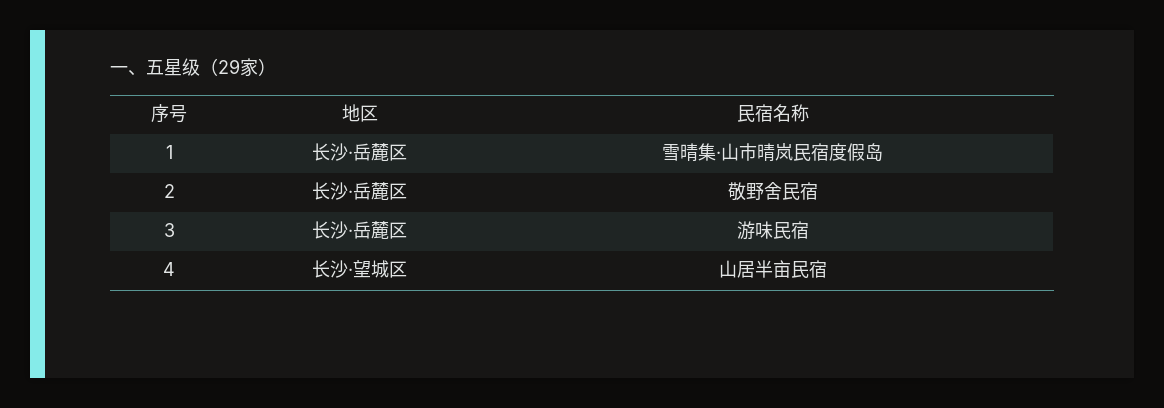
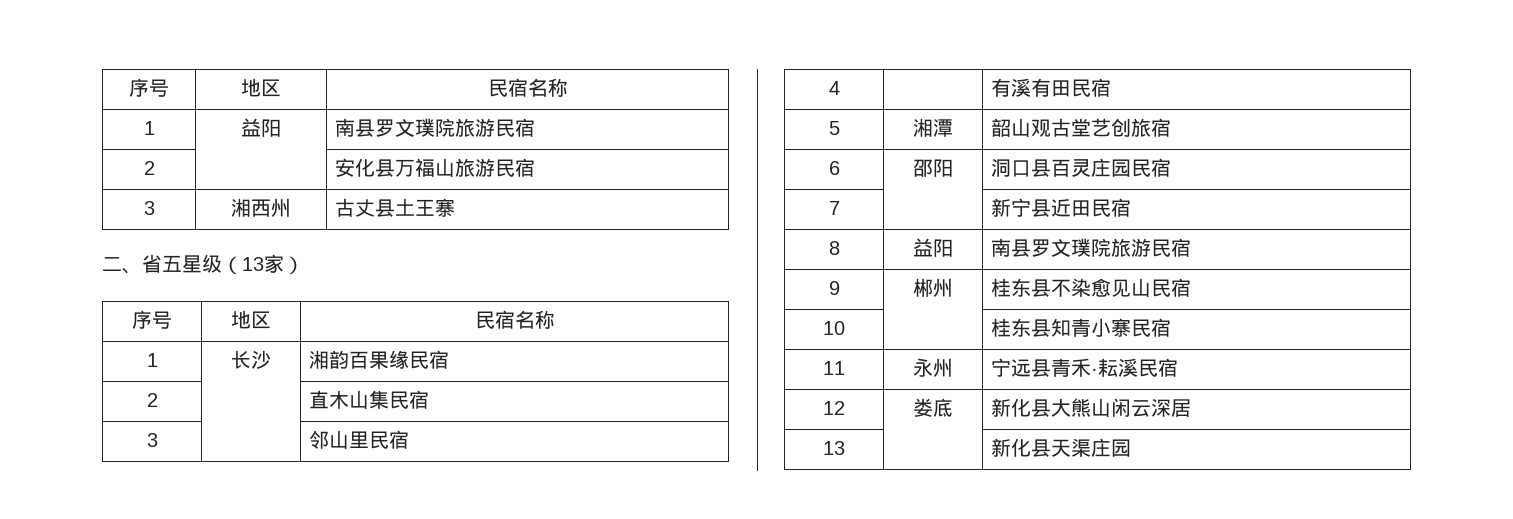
[110,66,146,76] 一、 -> [129,78,169,97] [241,78,281,97] [487,78,568,97] [143,121,155,135] [241,118,281,137] [334,118,535,137] [143,161,155,175] [334,158,535,177] [143,201,155,215] [231,198,291,218] [334,198,455,217] [102,254,162,274] 序号 | 地区 | 民宿名称 // 1 | 益阳 | 南县罗文璞院旅游民宿 // 2 | | 安化县万福山旅游民宿 // 3 | 湘西州 | 古丈县土王寨 // 二、省
[218,59,240,74] 29 -> [242,257,264,271] 13
[348,143,407,161] [662,143,883,162] [163,184,175,198] [312,182,407,200] [727,182,818,201] [163,223,175,237] [312,221,407,239] [736,221,809,240] [163,262,175,276] [312,260,407,278] [718,260,827,279] ·岳麓区 | 雪晴集·山市晴岚民宿度假岛 // 2 | 长沙·岳麓区 | 敬野舍民宿 // 3 | 长沙·岳麓区 | 游味民宿 // 4 | 长沙·望城区 | 山居半亩民宿 -> [308,350,449,369] [146,393,158,407] [308,390,429,409] [146,433,158,447] [308,430,409,449] [828,81,840,95] [990,78,1111,97] [828,121,840,135] [913,118,953,137] [990,118,1171,137] [828,161,840,175] [913,159,953,177] [990,158,1171,177] [828,201,840,215] [990,198,1131,217] [828,241,840,255] [913,238,953,257] [990,238,1191,257] [828,281,840,295] [913,278,953,298] [990,278,1191,297] [823,321,845,335] [990,318,1171,337] [823,361,845,375] [913,358,953,378] [990,358,1178,377] [823,401,845,415] [913,398,953,417] [990,398,1191,417] [823,441,845,455] [990,438,1131,457] | 湘韵百果缘民宿 // 2 | | 直木山集民宿 // 3 | | 邻山里民宿 // 4 | | 有溪有田民宿 // 5 | 湘潭 | 韶山观古堂艺创旅宿 // 6 | 邵阳 | 洞口县百灵庄园民宿 // 7 | | 新宁县近田民宿 // 8 | 益阳 | 南县罗文璞院旅游民宿 // 9 | 郴州 | 桂东县不染愈见山民宿 // 10 | | 桂东县知青小寨民宿 // 11 | 永州 | 宁远县青禾·耘溪民宿 // 12 | 娄底 | 新化县大熊山闲云深居 // 13 | | 新化县天渠庄园

